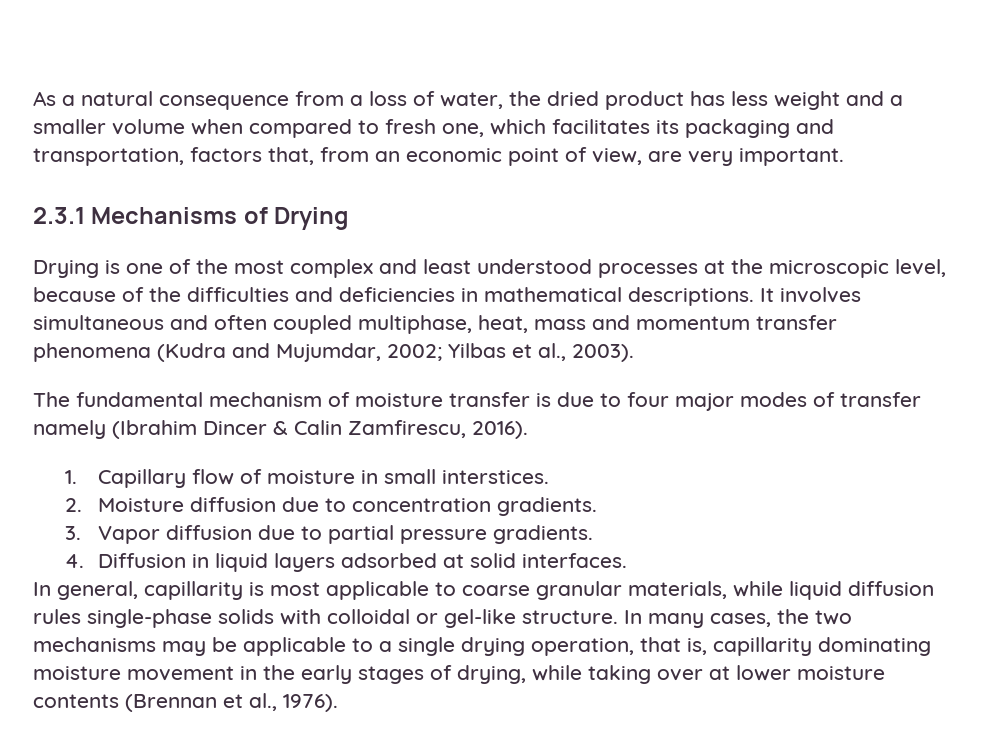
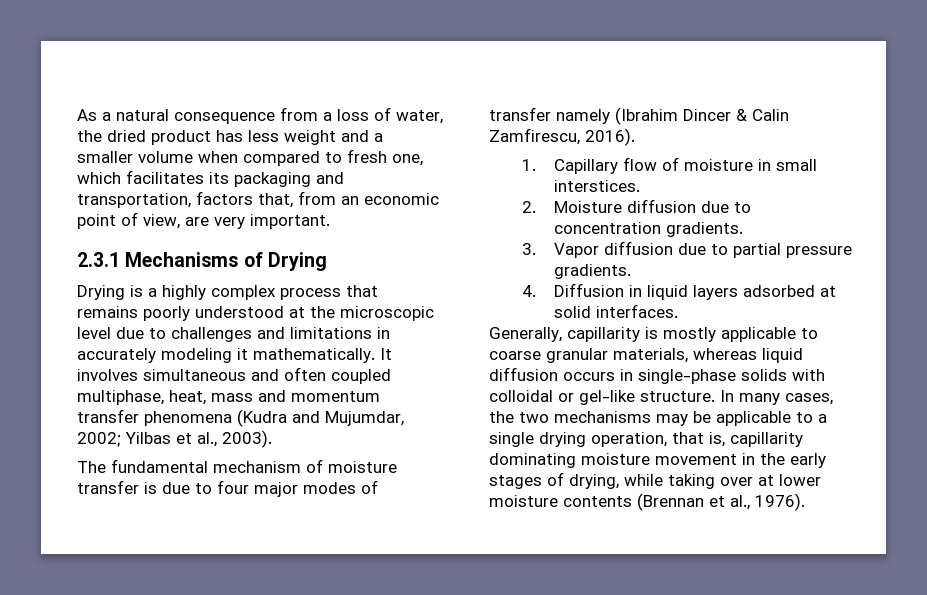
[126,259,946,278] [33,287,754,306] one of the most complex and least understood processes at the microscopic level, because of the difficulties and deficiencies in mathematical descriptions. -> [148,285,378,300] [77,306,434,321] [77,327,390,342] [77,348,375,363] a highly complex process that remains poorly understood at the microscopic level due to challenges and limitations in accurately modeling it mathematically.
[33,581,138,600] In general, -> [489,327,562,342] Generally,
[270,582,320,596] most -> [663,327,716,342] mostly
[733,581,783,597] while -> [693,348,757,360] whereas
[33,609,81,624] rules -> [563,369,633,381] occurs in

